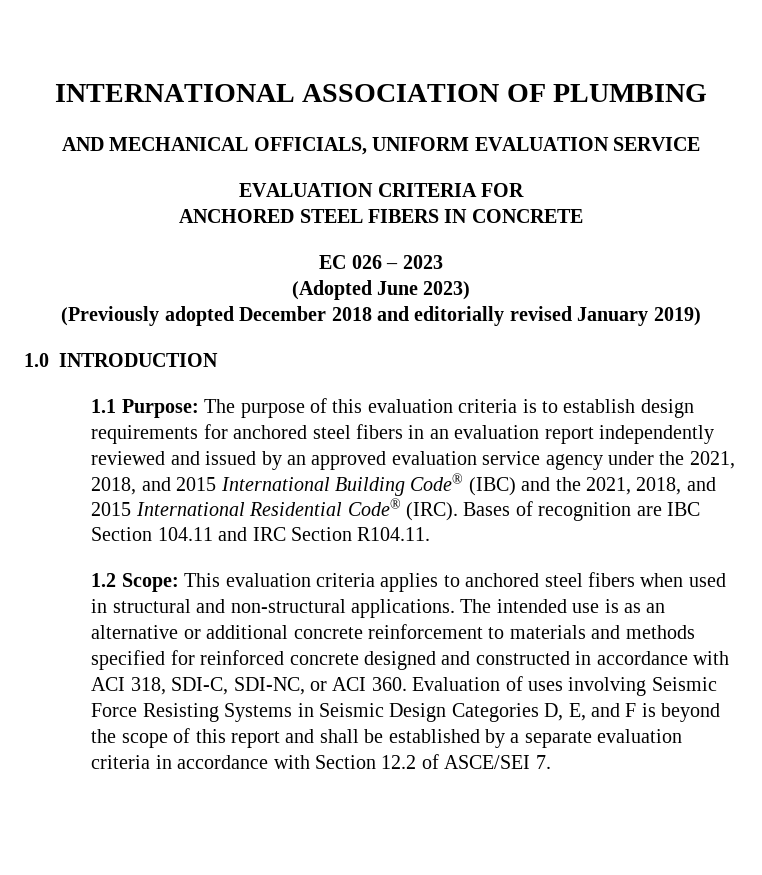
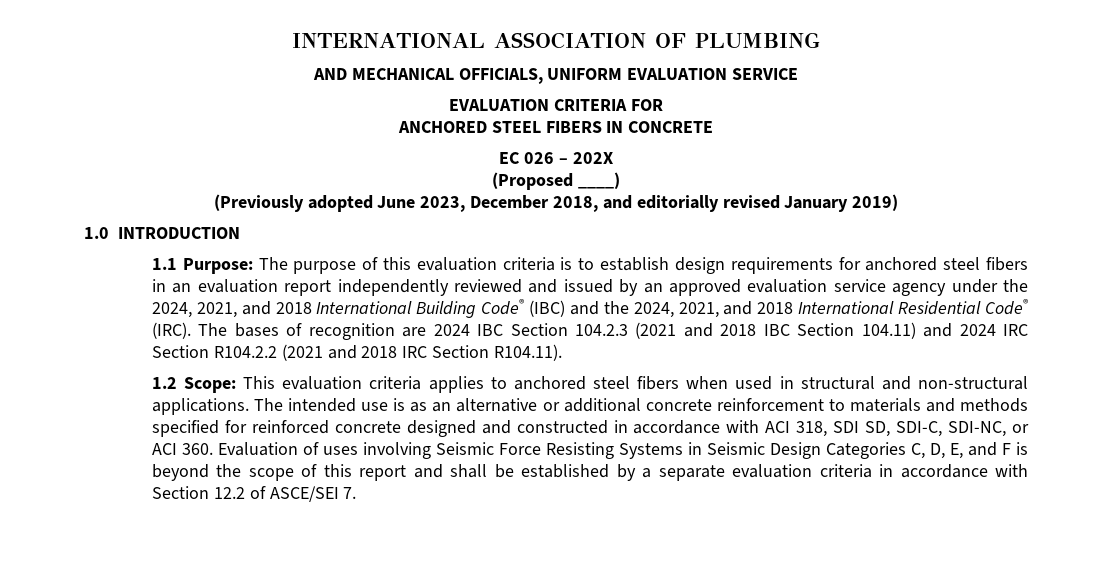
[402,255,443,269] [291,280,471,300] [61,306,372,326] 2023 // (Adopted June 2023) // (Previously adopted December 2018 -> [572,152,613,164] [492,172,620,190] [213,194,598,212] 202X // (Proposed ____) // (Previously adopted June 2023, December 2018,
[689,451,735,469] [91,477,217,495] 2021, 2018, and 2015 -> [151,301,312,318] 2024, 2021, and 2018
[586,477,716,495] [91,502,132,516] 2021, 2018, and 2015 -> [633,301,794,318] 2024, 2021, and 2018
[463,502,511,516] Bases -> [198,323,279,337] The bases
[667,502,701,516] [91,527,431,541] IBC Section 104.11 and IRC Section R104.11. -> [433,322,1028,339] [151,344,562,361] 2024 IBC Section 104.2.3 (2021 and 2018 IBC Section 104.11) and 2024 IRC Section R104.2.2 (2021 and 2018 IRC Section R104.11).
(166, 686) none -> [833,421,891,437] SDI SD,
(539, 712) none -> [910,443,925,459] C,

